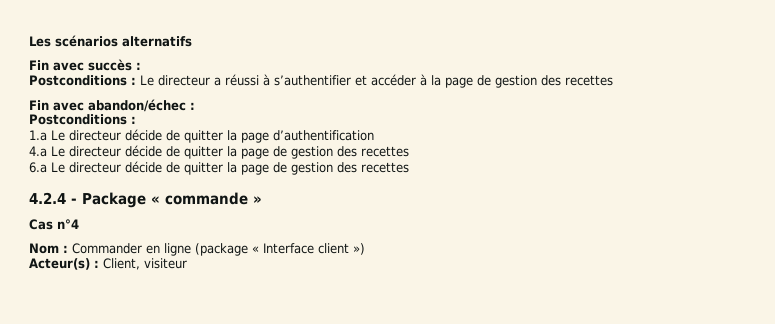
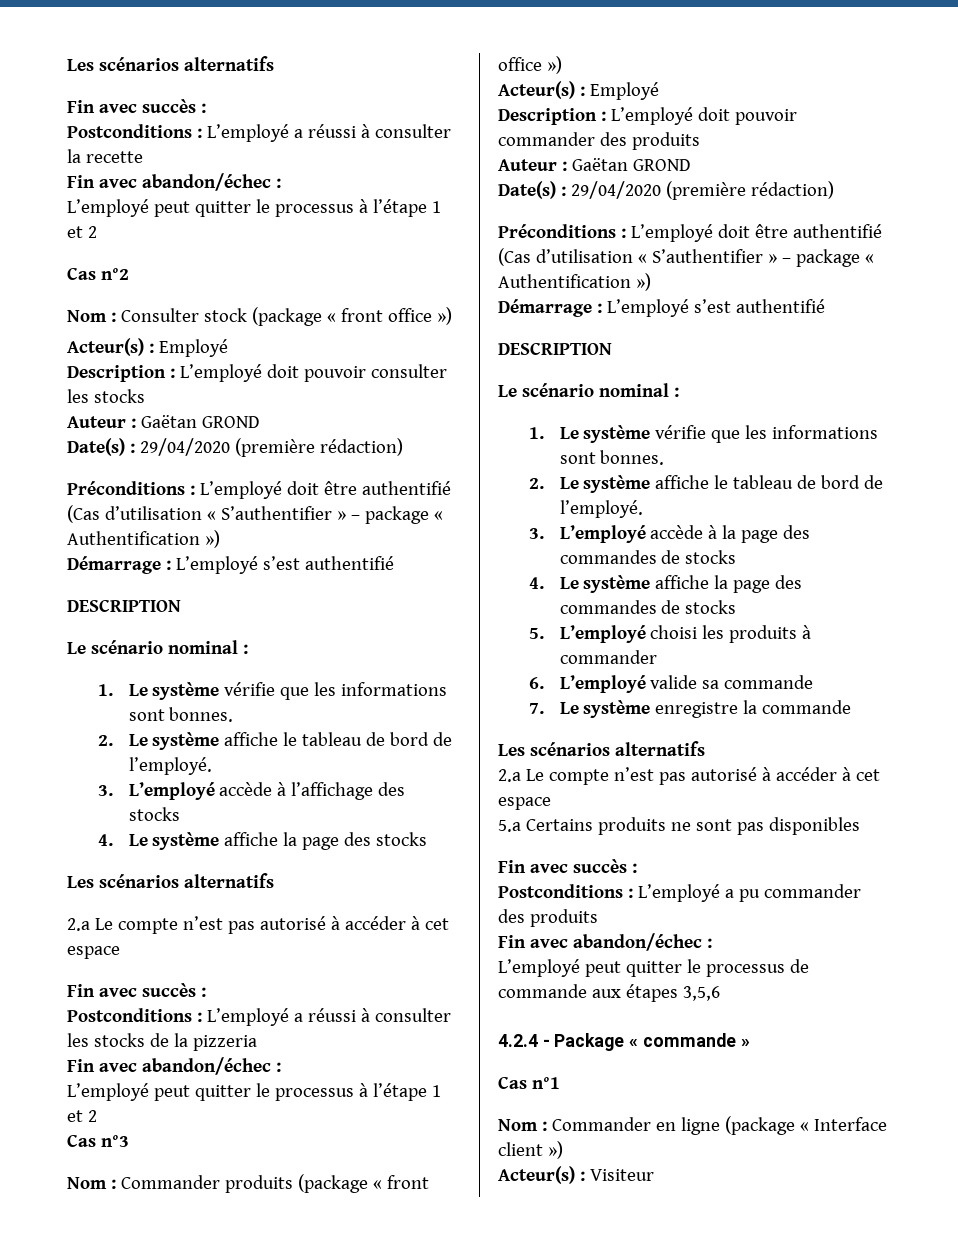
[140,74,613,88] [29,99,195,112] [29,114,136,125] [29,129,374,143] [29,145,409,159] [29,161,409,175] Le directeur a réussi à s’authentifier et accéder à la page de gestion des recettes // Fin avec abandon/échec : // Postconditions : // 1.a Le directeur décide de quitter la page d’authentification // 4.a Le directeur décide de quitter la page de gestion des recettes // 6.a Le directeur décide de quitter la page de gestion des recettes -> [206,124,451,142] [67,149,143,163] [67,173,281,191] [67,199,441,217] [67,226,97,238] [67,267,129,280] [67,307,452,326] [67,338,228,357] [67,364,447,382] [67,389,145,403] [67,415,260,428] [67,438,403,457] [67,481,451,499] [67,505,443,524] [67,530,220,548] [67,556,394,574] [67,599,181,612] [67,640,248,654] [97,682,448,700] [128,707,234,722] [97,732,453,750] [128,757,212,775] [97,782,406,800] [128,807,180,821] [97,832,428,850] [67,873,274,888] [67,916,449,934] [67,946,120,959] [67,983,206,997] [67,1008,451,1026] [67,1033,257,1051] [67,1057,281,1075] [67,1083,441,1101] [67,1110,97,1122] [67,1134,129,1147] [67,1174,429,1193] [498,56,562,74] [498,81,659,100] [498,107,797,125] [498,132,700,150] [498,158,691,171] [498,181,834,200] [498,224,882,242] [498,248,874,267] [498,273,651,291] [498,299,825,317] [498,342,612,355] [498,383,679,397] [528,425,879,443] [559,450,665,465] [528,475,884,493] [559,500,643,518] [528,525,811,543] [559,550,737,564] [528,575,803,593] [559,600,737,614] [528,625,812,643] [559,650,657,664] [528,675,814,693] [528,700,852,718] [498,741,705,756] [498,767,880,785] [498,797,551,810] [498,817,860,835] [498,859,637,873] [498,884,861,902] [498,909,598,927] [498,933,712,951] [498,959,809,977] [498,984,720,1002] L’employé a réussi à consulter la recette // Fin avec abandon/échec : // L’employé peut quitter le processus à l’étape 1 et 2 // Cas n°2 // Nom : Consulter stock (package « front office ») // Acteur(s) : Employé // Description : L’employé doit pouvoir consulter les stocks // Auteur : Gaëtan GROND // Date(s) : 29/04/2020 (première rédaction) // Préconditions : L’employé doit être authentifié (Cas d’utilisation « S’authentifier » – package « Authentification ») // Démarrage : L’employé s’est authentifié // DESCRIPTION // Le scénario nominal : // 1. Le système vérifie que les informations sont bonnes. // 2. Le système affiche le tableau de bord de l’employé. // 3. L’employé accède à l’affichage des stocks // 4. Le système affiche la page des stocks // Les scénarios alternatifs // 2.a Le compte n’est pas autorisé à accéder à cet espace // Fin avec succès : // Postconditions : L’employé a réussi à consulter les stocks de la pizzeria // Fin avec abandon/échec : // L’employé peut quitter le processus à l’étape 1 et 2 // Cas n°3 // Nom : Commander produits (package « front office ») // Acteur(s) : Employé // Description : L’employé doit pouvoir commander des produits // Auteur : Gaëtan GROND // Date(s) : 29/04/2020 (première rédaction) // Préconditions : L’employé doit être authentifié (Cas d’utilisation « S’authentifier » – package « Authentification ») // Démarrage : L’employé s’est authentifié // DESCRIPTION // Le scénario nominal : // 1. Le système vérifie que les informations sont bonnes. // 2. Le système affiche le tableau de bord de l’employé. // 3. L’employé accède à la page des commandes de stocks // 4. Le système affiche la page des commandes de stocks // 5. L’employé choisi les produits à commander // 6. L’employé valide sa commande // 7. Le système enregistre la commande // Les scénarios alternatifs // 2.a Le compte n’est pas autorisé à accéder à cet espace // 5.a Certains produits ne sont pas disponibles // Fin avec succès : // Postconditions : L’employé a pu commander des produits // Fin avec abandon/échec : // L’employé peut quitter le processus de commande aux étapes 3,5,6
[57,219,79,229] n°4 -> [531,1077,560,1089] n°1
[103,258,187,270] Client, visiteur -> [589,1169,654,1181] Visiteur

